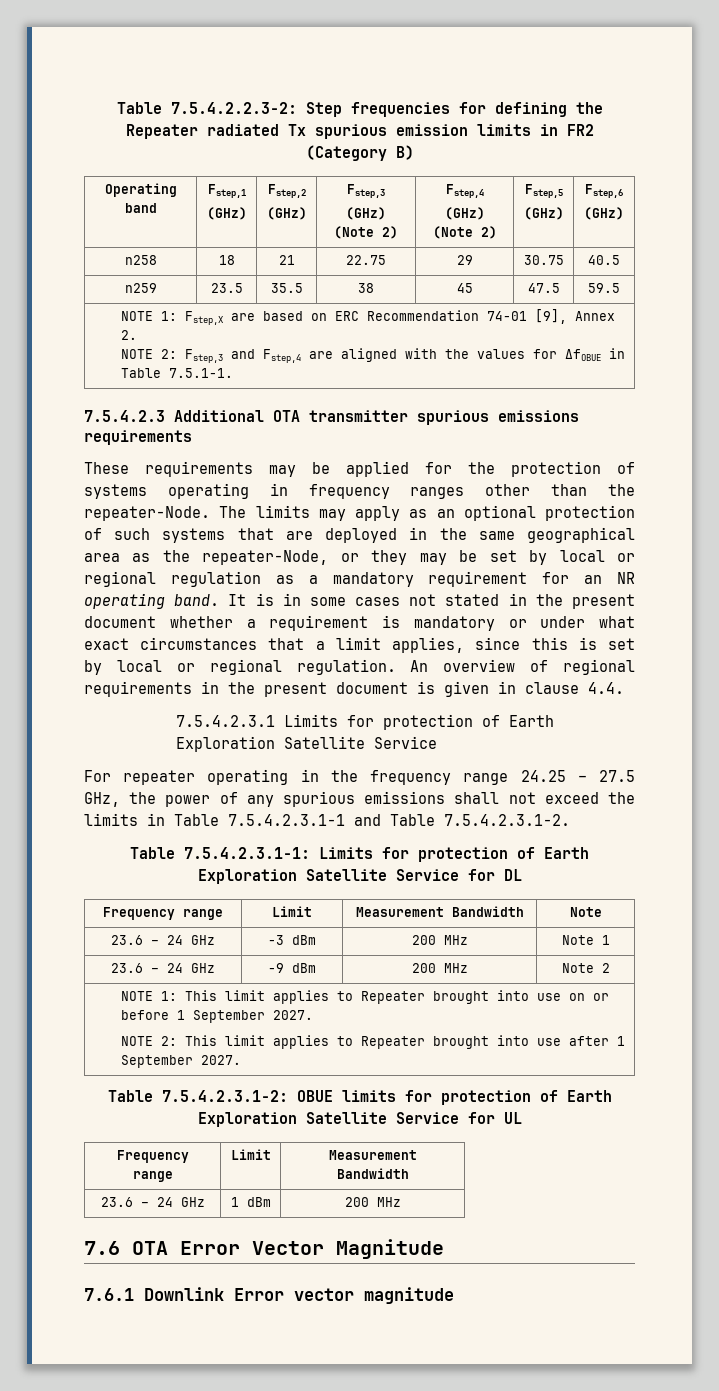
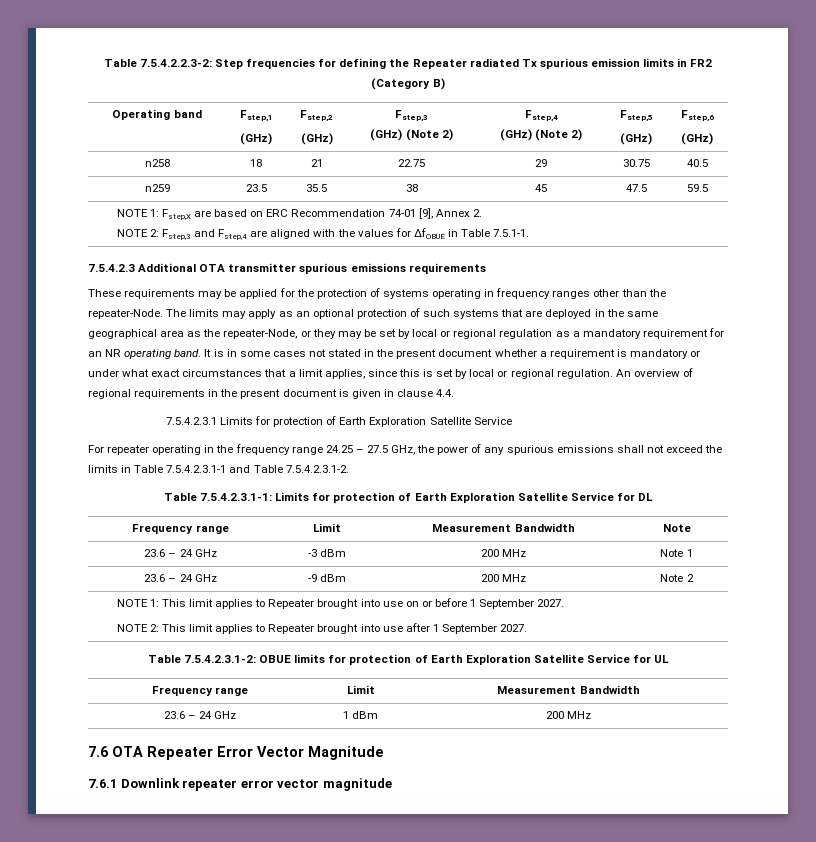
(168, 1248) none -> [147,746,213,760] Repeater
[234,1288,284,1301] Error -> [182,779,274,791] repeater error

